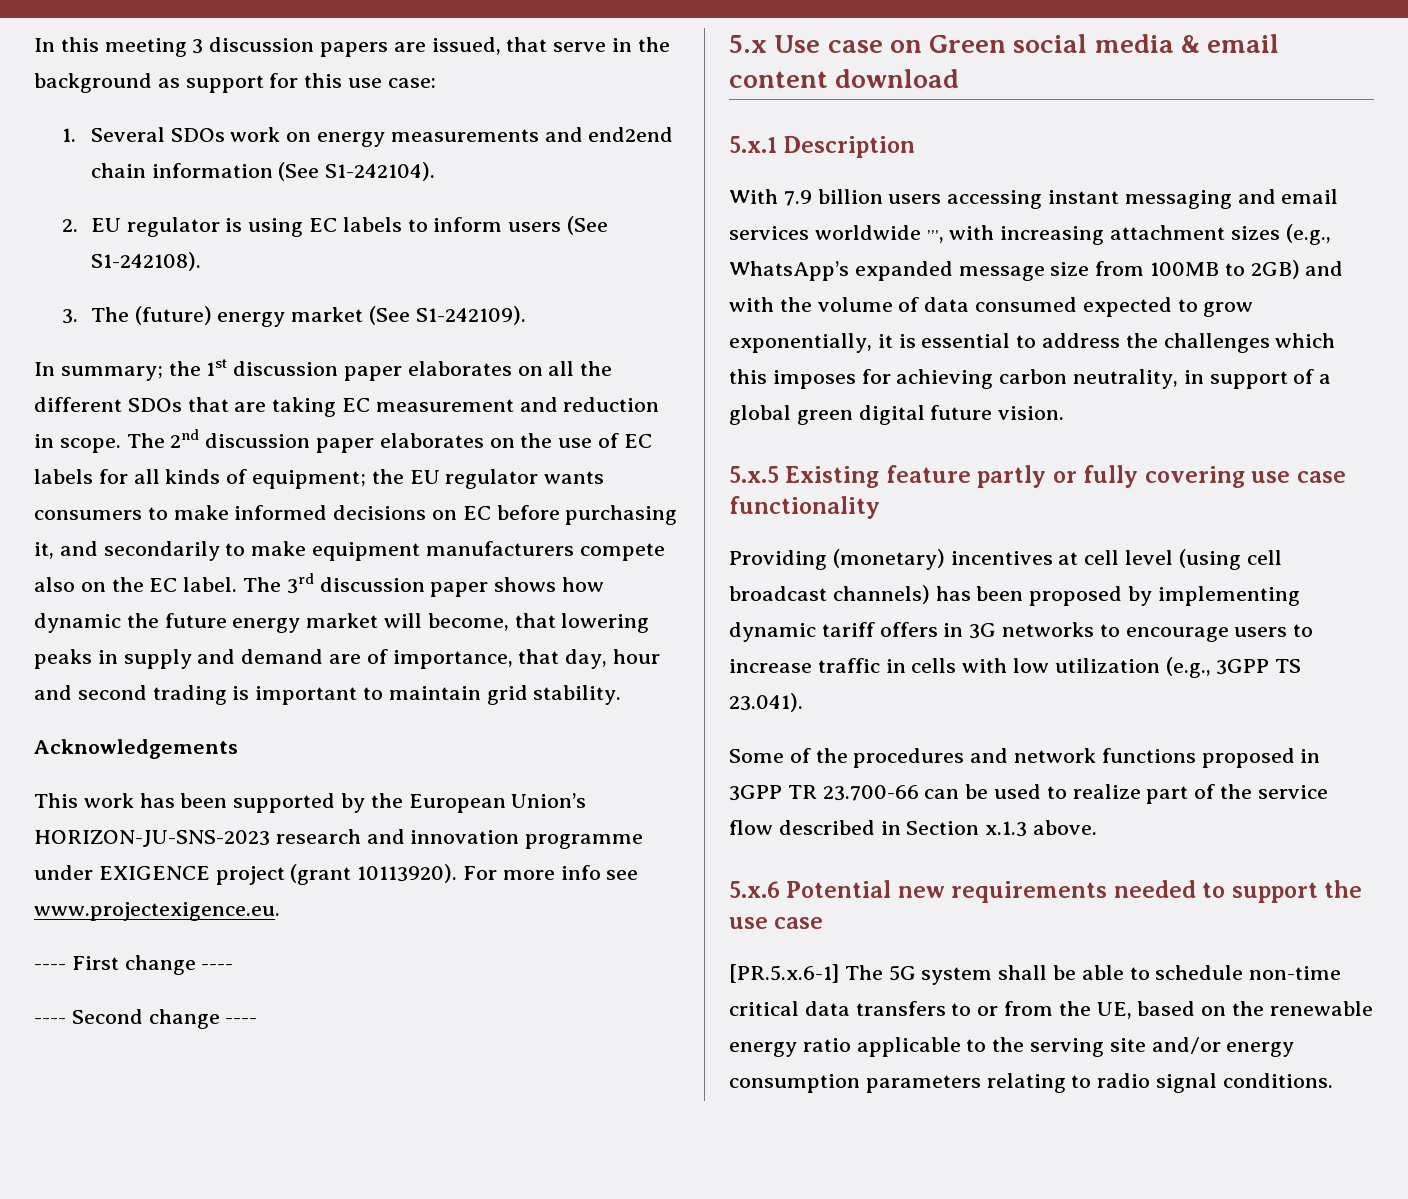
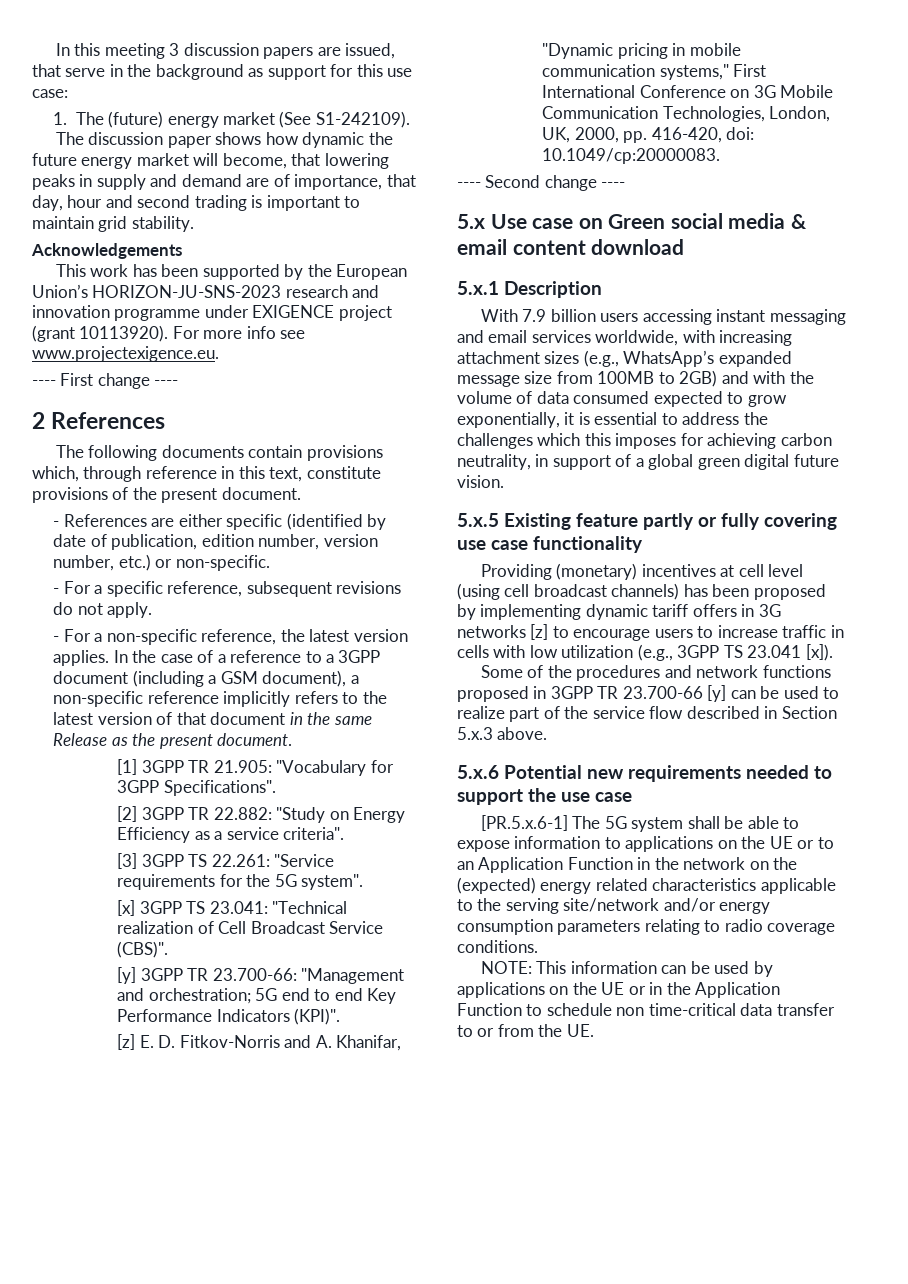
[90,127,674,147] [90,162,436,181] [62,216,608,237] [90,252,201,271] [62,309,79,324] Several SDOs work on energy measurements and end2end chain information (See S1-242104). // 2. EU regulator is using EC labels to inform users (See S1-242108). // 3. -> (68, 118) none
[34,359,613,381] [34,397,660,417] [34,429,652,453] [34,469,605,489] [34,505,678,525] [34,541,665,561] [34,573,314,594] In summary; the 1st discussion paper elaborates on all the different SDOs that are taking EC measurement and reduction in scope. The 2nd discussion paper elaborates on the use of EC labels for all kinds of equipment; the EU regulator wants consumers to make informed decisions on EC before purchasing it, and secondarily to make equipment manufacturers compete also on the EC label. The 3rd -> [55,132,84,145] The
(234, 967) none -> [32,412,166,429] [55,445,383,461] [32,466,381,482] [32,487,301,503] [53,513,387,530] [53,534,378,550] [53,554,270,571] [53,581,402,597] [53,602,153,618] [53,629,408,645] [53,650,381,666] [53,670,359,687] [53,691,387,707] [53,712,372,725] [53,733,293,749] [117,759,394,776] [117,780,276,796] [117,806,406,823] [117,827,345,843] [117,853,335,869] [117,874,364,890] [117,900,348,916] [117,921,384,934] [117,941,169,958] [117,967,405,984] [117,988,397,1004] [117,1008,341,1025] [117,1034,402,1051] [542,43,741,59] [542,64,767,80] [542,85,834,98] [542,106,831,122] [542,127,755,143] [542,148,721,164] // 2 References // The following documents contain provisions which, through reference in this text, constitute provisions of the present document. // - References are either specific (identified by date of publication, edition number, version number, etc.) or non-specific. // - For a specific reference, subsequent revisions do not apply. // - For a non-specific reference, the latest version applies. In the case of a reference to a 3GPP document (including a GSM document), a non-specific reference implicitly refers to the latest version of that document in the same Release as the present document. // [1] 3GPP TR 21.905: "Vocabulary for 3GPP Specifications". // [2] 3GPP TR 22.882: "Study on Energy Efficiency as a service criteria". // [3] 3GPP TS 22.261: "Service requirements for the 5G system". // [x] 3GPP TS 23.041: "Technical realization of Cell Broadcast Service (CBS)". // [y] 3GPP TR 23.700-66: "Management and orchestration; 5G end to end Key Performance Indicators (KPI)". // [z] E. D. Fitkov-Norris and A. Khanifar, "Dynamic pricing in mobile communication systems," First International Conference on 3G Mobile Communication Technologies, London, UK, 2000, pp. 416-420, doi: 10.1049/cp:20000083.
[814,225,944,243] worldwide ,,,, -> [595,330,679,346] worldwide,
(1095, 629) none -> [530,624,549,640] [z]
[729,693,803,712] 23.041). -> [747,644,833,661] 23.041 [x]).
(919, 793) none -> [707,685,727,702] [y]
[985,821,1028,837] x.1.3 -> [457,727,493,740] 5.x.3
[1155,965,1342,980] [729,1001,1373,1019] [729,1038,851,1057] schedule non-time critical data transfers to or from the UE, based on the renewable energy ratio -> [457,836,834,852] [457,857,798,873] [457,877,757,894] expose information to applications on the UE or to an Application Function in the network on the (expected) energy related characteristics
[1109,1038,1146,1052] site -> [563,898,660,912] site/network
[1156,1073,1218,1093] signal -> [767,923,836,935] coverage
(1333, 1080) none -> [480,961,773,977] [457,982,781,998] [457,1003,835,1016] [457,1024,594,1037] // NOTE: This information can be used by applications on the UE or in the Application Function to schedule non time-critical data transfer to or from the UE.

